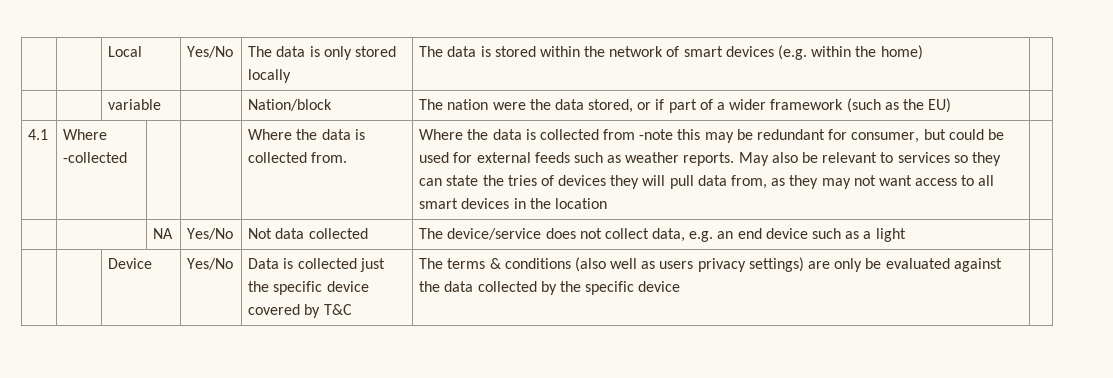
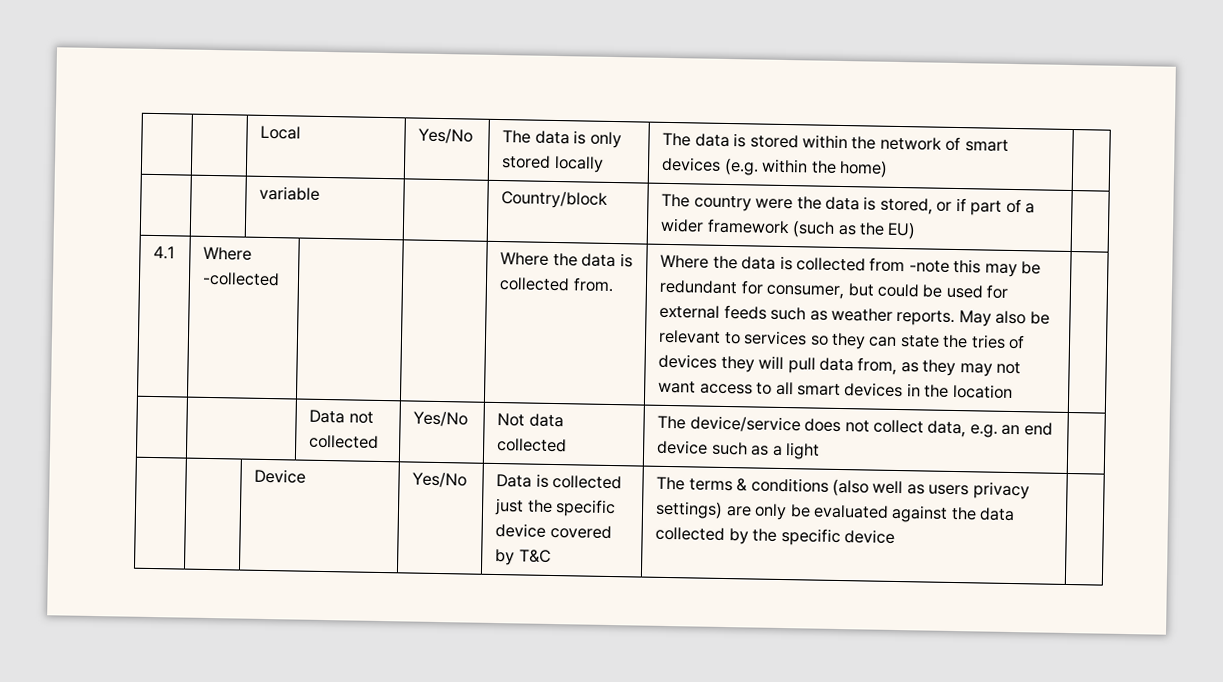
[248,99,333,111] [419,99,489,110] Nation/block | The nation -> [501,190,609,209] [661,193,752,212] Country/block | The country
(584, 104) none -> [863,196,877,211] is
[153,228,174,239] NA -> [309,409,374,424] [309,434,380,449] Data not collected

